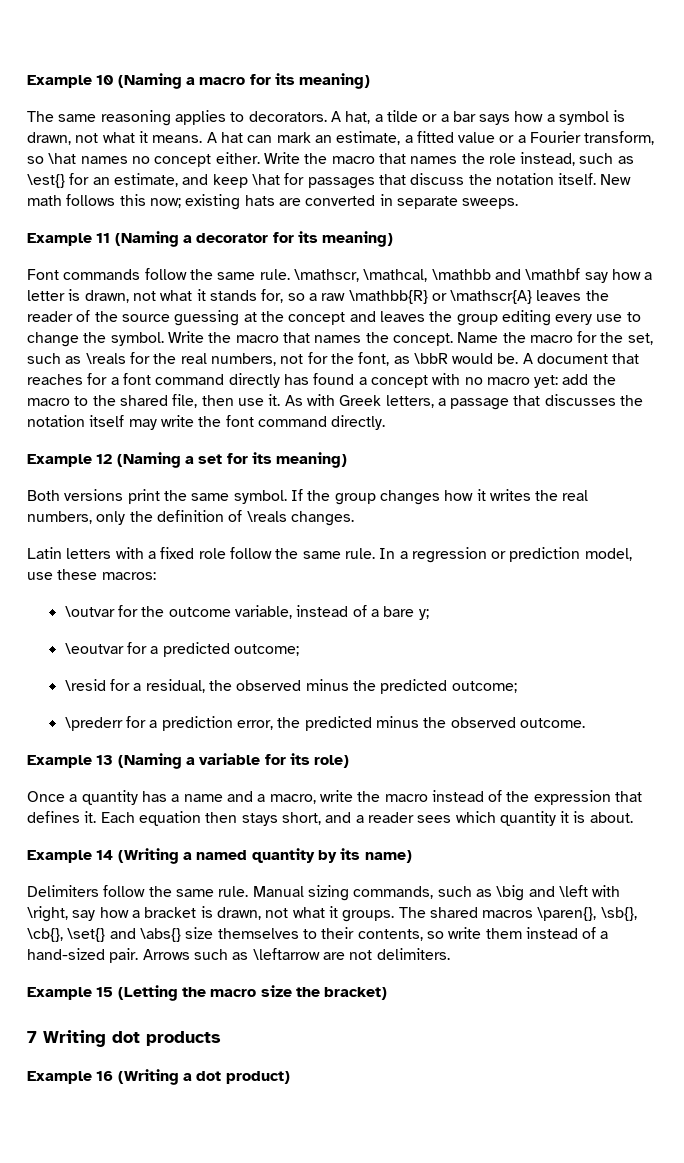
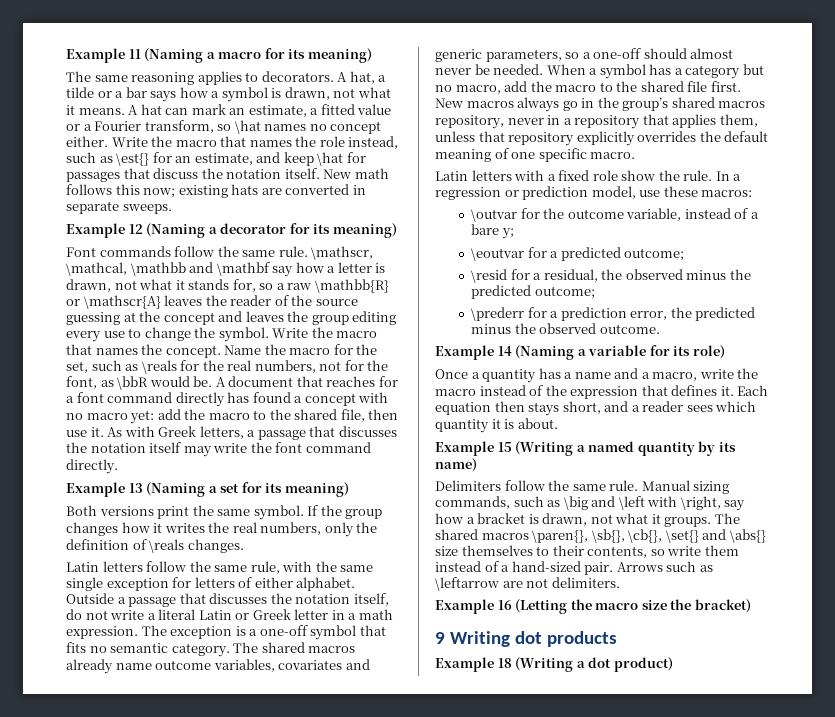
[27,75,114,88] Example 10 -> [66,48,141,63] Example 11
[96,233,111,243] 11 -> [128,224,143,234] 12
[96,454,113,464] 12 -> [128,483,143,493] 13
(354, 518) none -> [66,561,374,574] [66,577,356,591] [66,593,389,607] [66,609,393,620] [66,625,386,640] [66,642,356,657] [66,659,370,674] [435,48,734,62] [435,64,764,79] [435,81,741,94] [435,97,766,112] [435,114,758,129] [435,131,769,146] [435,148,636,162] // Latin letters follow the same rule, with the same single exception for letters of either alphabet. Outside a passage that discusses the notation itself, do not write a literal Latin or Greek letter in a math expression. The exception is a one-off symbol that fits no semantic category. The shared macros already name outcome variables, covariates and generic parameters, so a one-off should almost never be needed. When a symbol has a category but no macro, add the macro to the shared file first. New macros always go in the group’s shared macros repository, never in a repository that applies them, unless that repository explicitly overrides the default meaning of one specific macro.
[229,547,341,559] follow the same -> [621,170,680,181] show the
[96,755,114,765] 13 -> [497,346,512,356] 14
[96,850,114,860] 14 -> [497,442,512,452] 15
[96,987,114,997] 15 -> [497,600,512,610] 16
[27,1031,37,1043] 7 -> [435,632,445,644] 9
[96,1071,114,1081] 16 -> [497,658,512,668] 18

